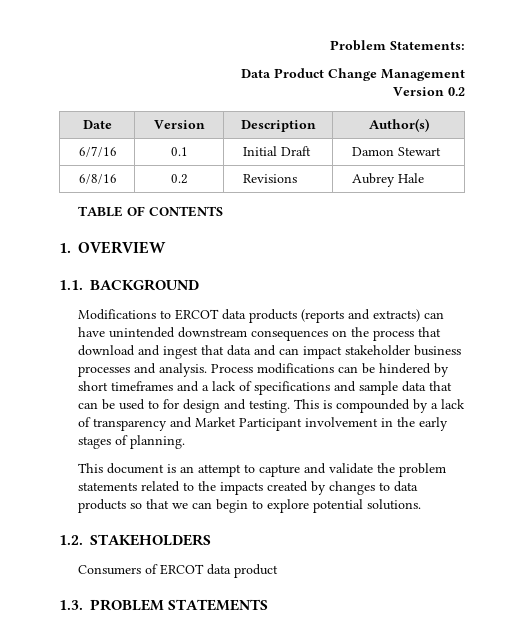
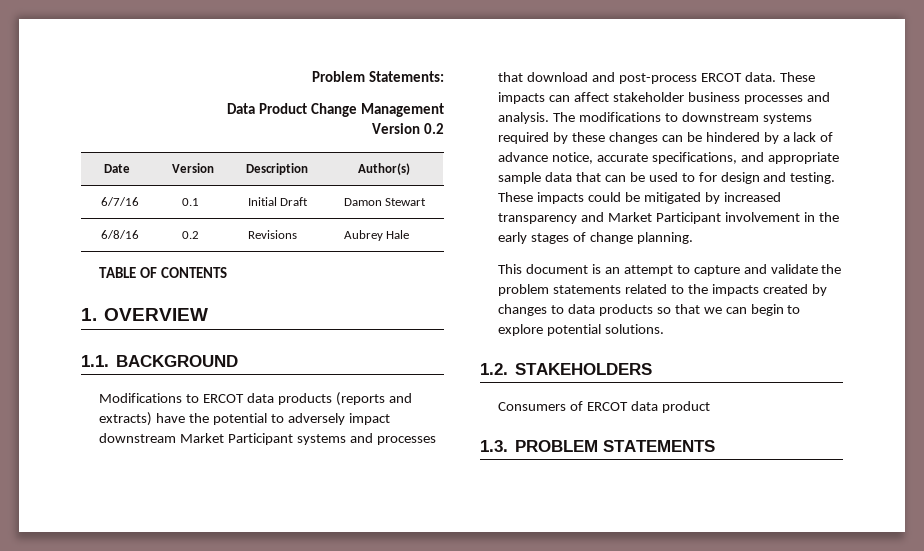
[423,312,444,319] [77,327,441,341] [77,345,342,359] can have unintended downstream consequences on the process that download and ingest that data and can impact -> [156,413,390,425] [99,433,436,445] [498,72,815,84] [498,92,610,104] have the potential to adversely impact downstream Market Participant systems and processes that download and post-process ERCOT data. These impacts can affect
[210,363,449,377] [77,381,356,395] Process modifications can be hindered by short timeframes and a lack of specifications and -> [553,112,812,124] [498,132,834,144] [498,152,839,164] The modifications to downstream systems required by these changes can be hindered by a lack of advance notice, accurate specifications, and appropriate
[293,399,465,413] [77,417,91,427] This is compounded by a lack of -> [498,192,781,204] These impacts could be mitigated by increased
(128, 440) none -> [589,232,633,244] change

